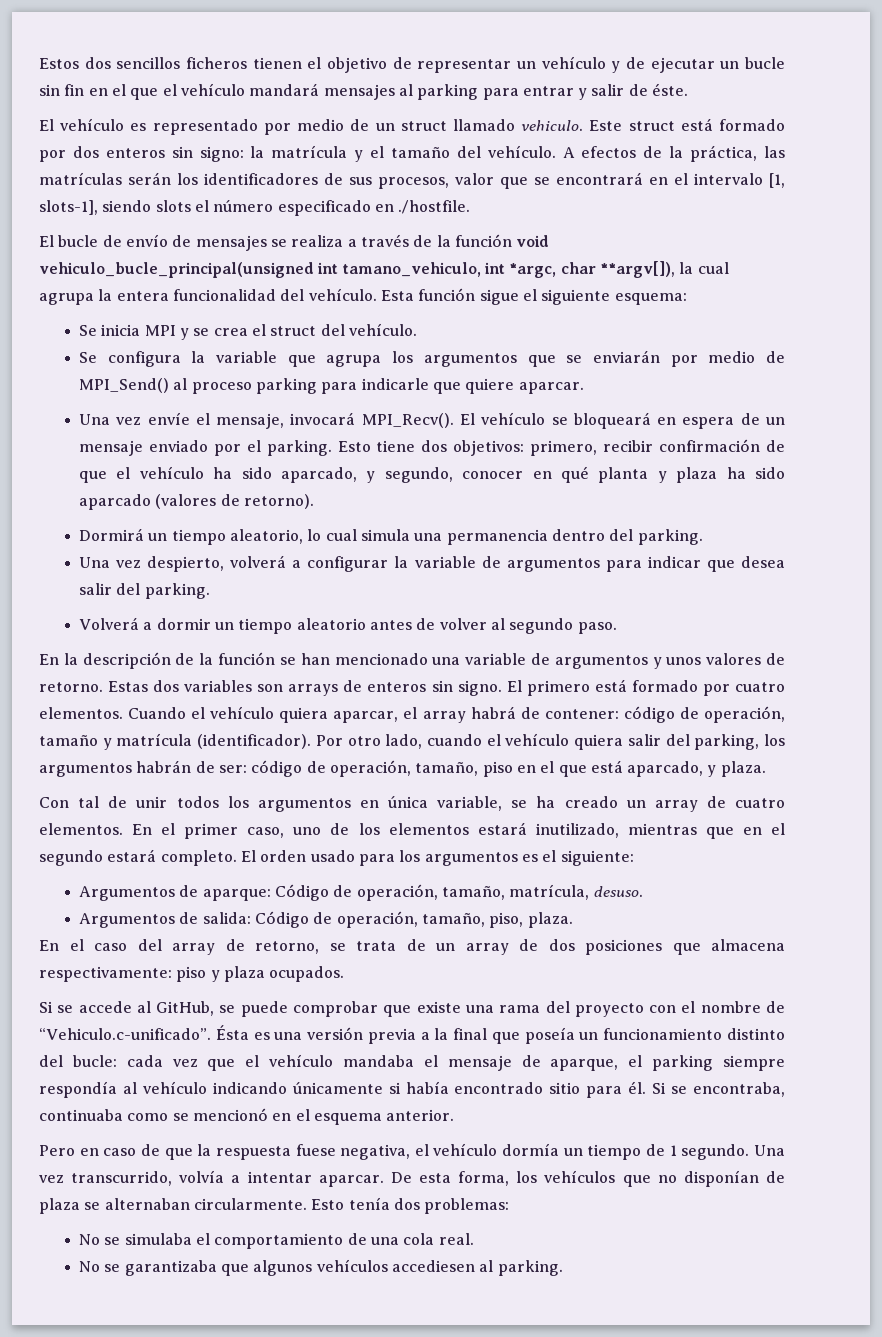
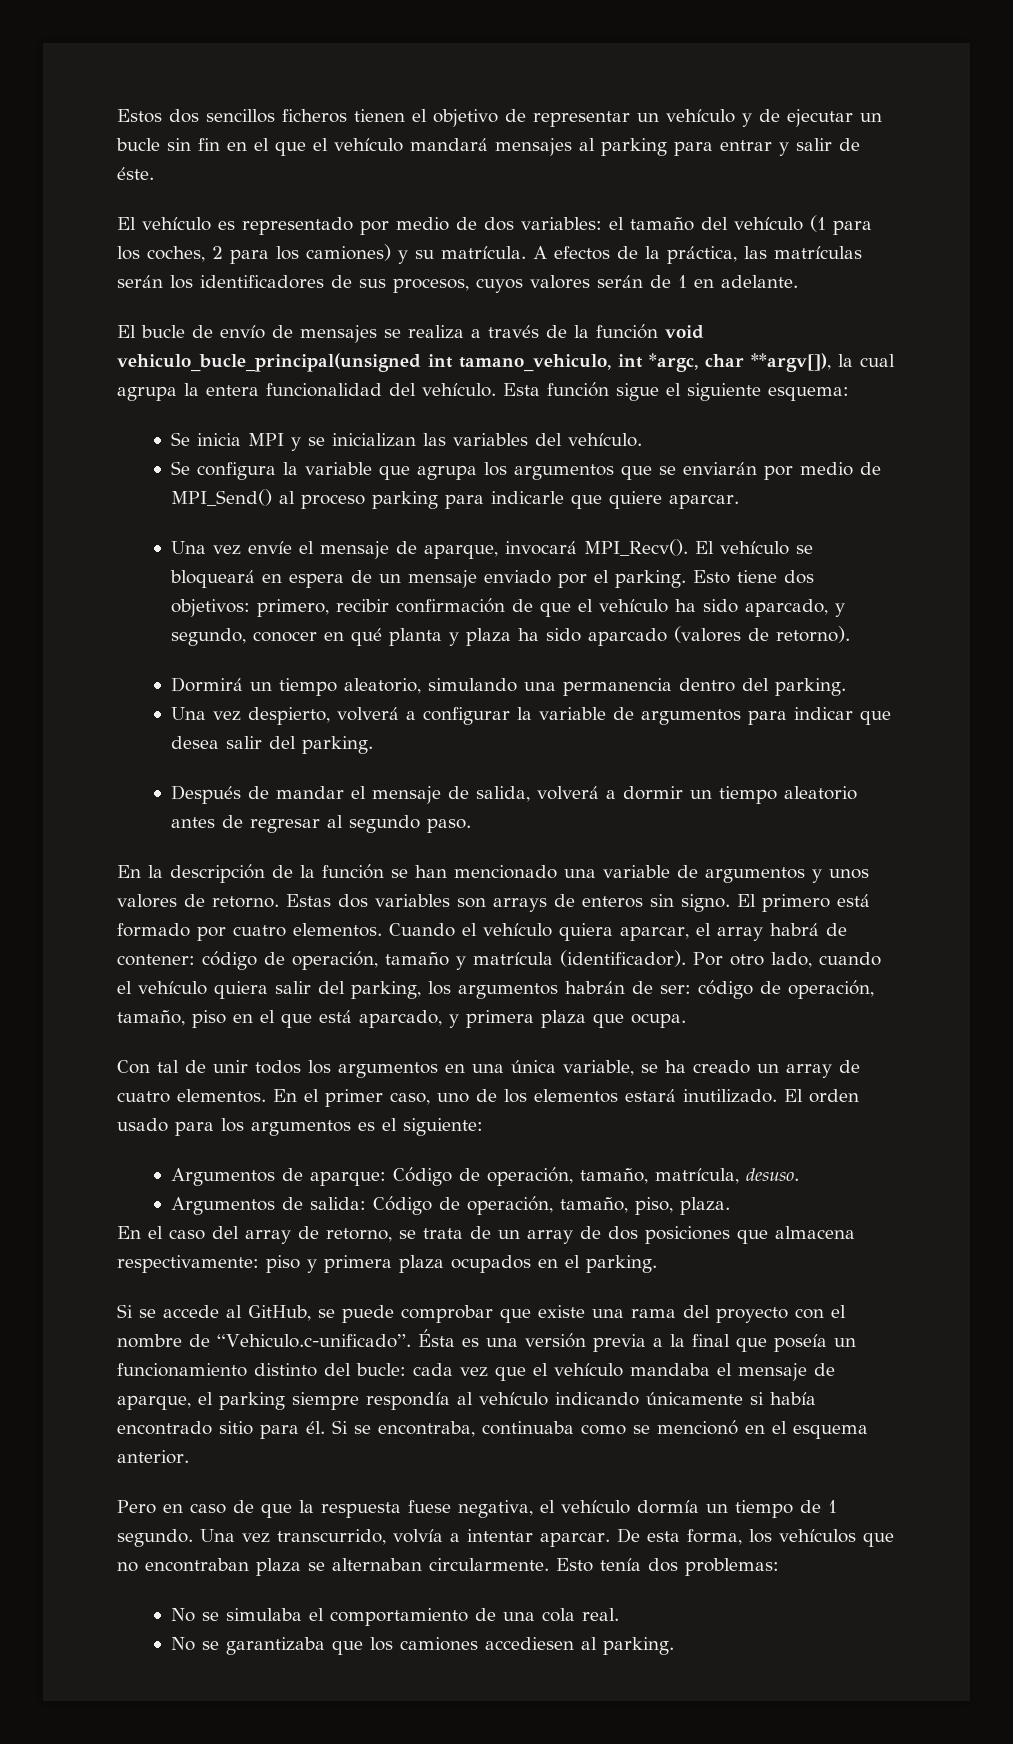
[375,118,785,131] [39,145,556,162] un struct llamado vehiculo. Este struct está formado por dos enteros sin signo: la matrícula y el tamaño del vehículo. -> [484,215,872,235] [117,244,526,264] dos variables: el tamaño del vehículo (1 para los coches, 2 para los camiones) y su matrícula.
[455,172,785,189] [39,200,471,216] valor que se encontrará en el intervalo [1, slots-1], siendo slots el número especificado en ./hostfile. -> [476,275,798,293] cuyos valores serán de 1 en adelante.
[213,324,317,336] crea el struct -> [332,433,529,447] inicializan las variables
[216,413,285,429] mensaje, -> [320,541,499,559] mensaje de aparque,
[307,529,410,541] lo cual simula -> [428,678,518,692] simulando
[78,617,139,630] Volverá -> [171,785,600,804] Después de mandar el mensaje de salida, volverá
[439,618,487,630] volver -> [250,819,321,833] regresar
[720,761,766,777] plaza. -> [466,1010,686,1028] primera plaza que ocupa.
(379, 804) none -> [472,1064,504,1073] una
[535,823,785,839] [39,849,237,866] inutilizado, mientras que en el segundo estará completo. -> [683,1089,777,1103] inutilizado.
[223,966,345,982] plaza ocupados. -> [324,1255,657,1273] primera plaza ocupados en el parking.
[683,1170,785,1187] disponían de -> [145,1558,249,1572] encontraban
[253,1259,388,1276] algunos vehículos -> [370,1637,479,1651] los camiones

